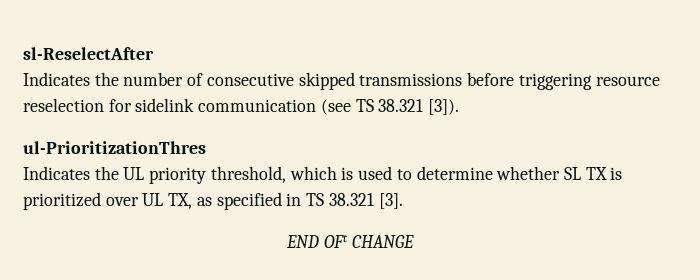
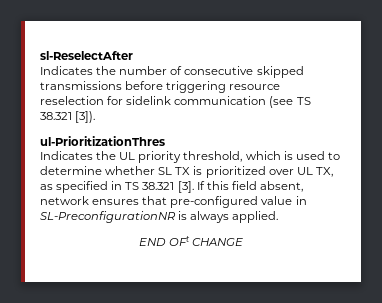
(403, 201) none -> [196,181,303,192] [40,196,307,208] [40,211,279,223] If this field absent, network ensures that pre-configured value in SL-PreconfigurationNR is always applied.

